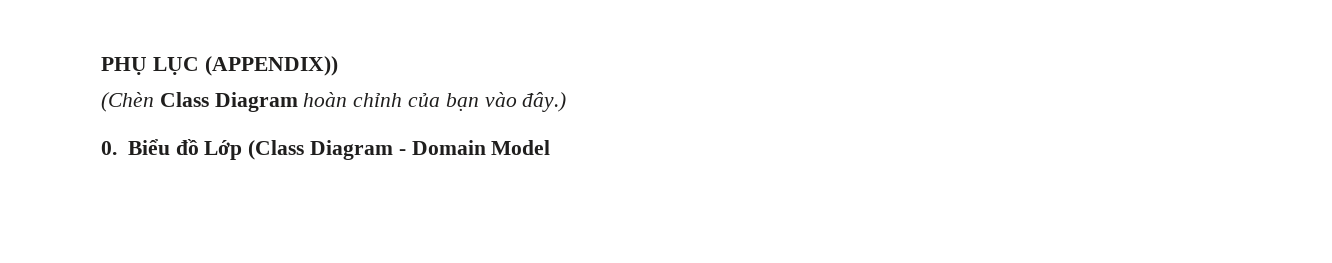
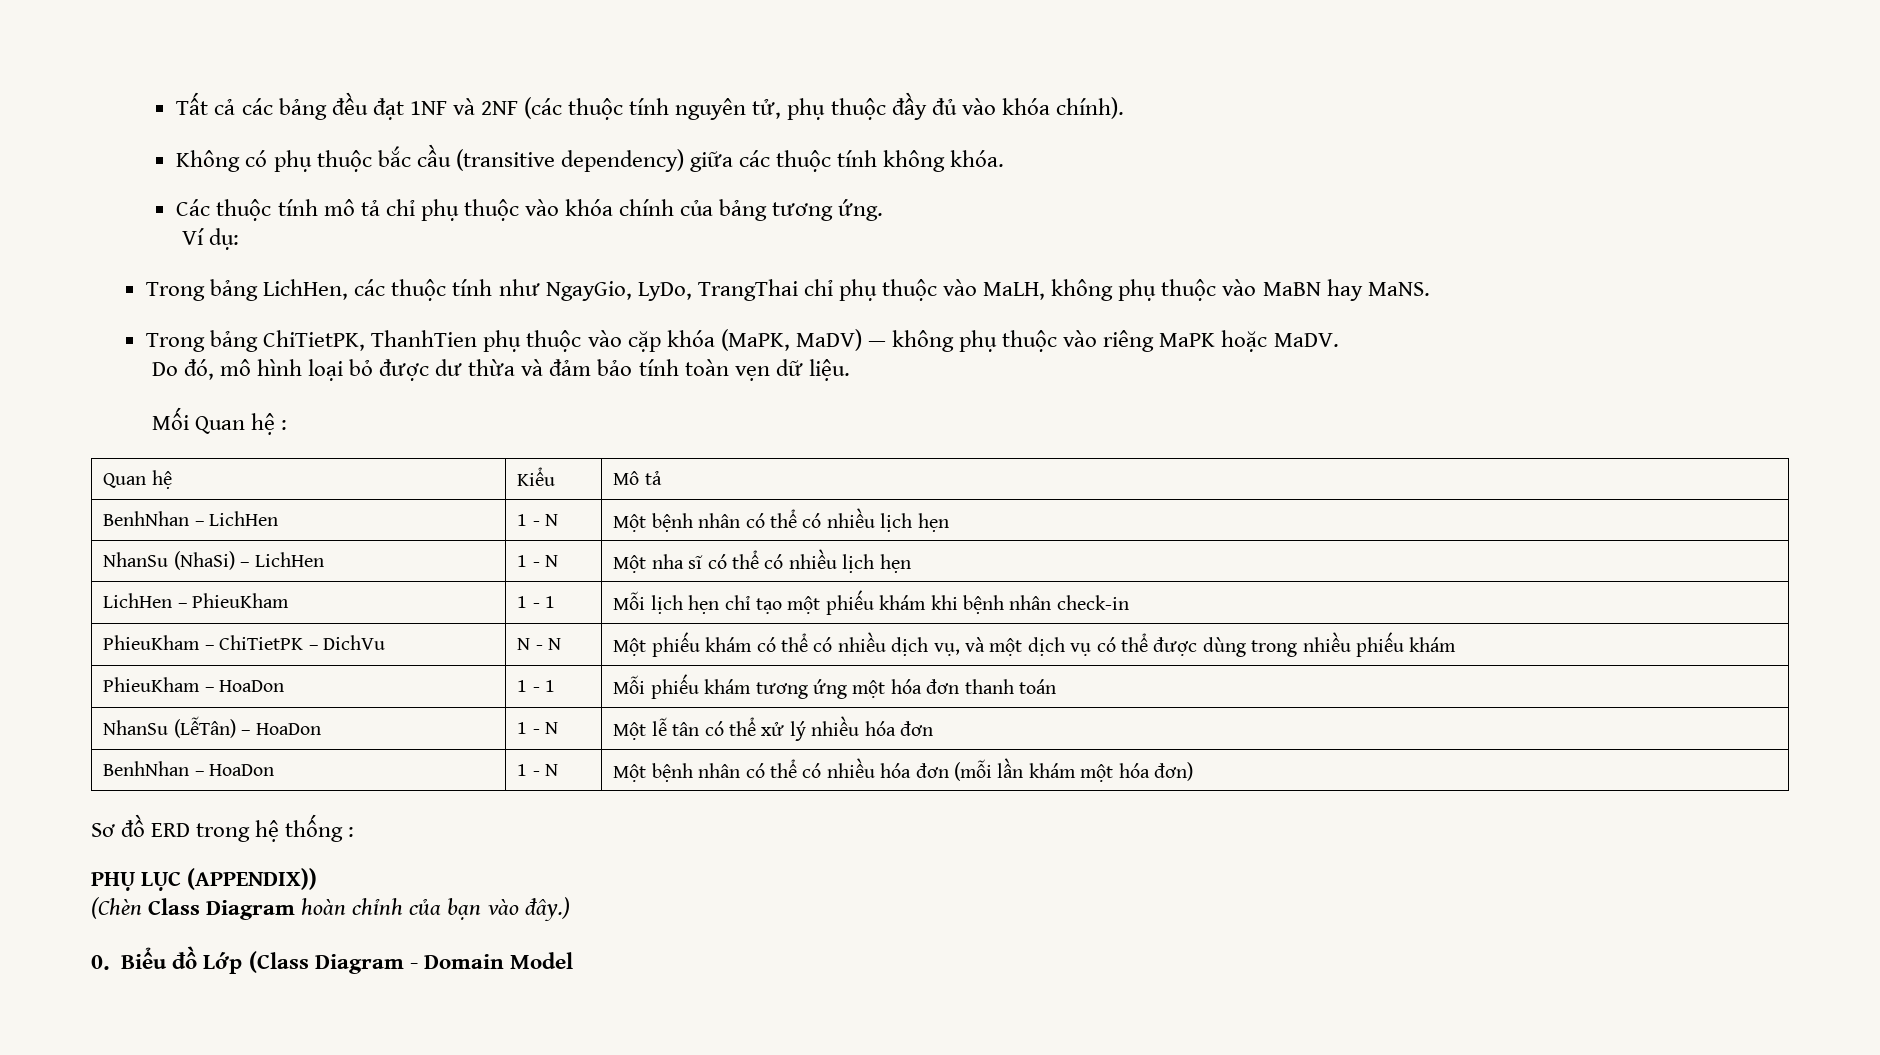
(101, 66) none -> [176,92,1124,120] [176,144,1005,172] [176,199,884,221] [181,228,240,250] [146,279,1430,301] [146,329,1339,352] [151,359,850,381] [151,407,287,435] [103,470,172,489] [517,467,556,486] [613,471,662,485] [103,511,279,526] [517,514,559,526] [613,508,949,532] [103,551,324,570] [517,555,559,567] [613,549,911,573] [103,593,290,608] [517,596,556,608] [613,590,1129,615] [103,635,386,650] [517,638,562,650] [613,632,1457,657] [103,677,285,692] [517,680,556,692] [613,674,1057,699] [103,716,321,738] [517,722,559,734] [613,716,934,741] [103,761,275,776] [517,764,559,776] [613,758,1194,782] [91,814,355,842] Tất cả các bảng đều đạt 1NF và 2NF (các thuộc tính nguyên tử, phụ thuộc đầy đủ vào khóa chính). // Không có phụ thuộc bắc cầu (transitive dependency) giữa các thuộc tính không khóa. // Các thuộc tính mô tả chỉ phụ thuộc vào khóa chính của bảng tương ứng. // Ví dụ: // Trong bảng LichHen, các thuộc tính như NgayGio, LyDo, TrangThai chỉ phụ thuộc vào MaLH, không phụ thuộc vào MaBN hay MaNS. // Trong bảng ChiTietPK, ThanhTien phụ thuộc vào cặp khóa (MaPK, MaDV) — không phụ thuộc vào riêng MaPK hoặc MaDV. // Do đó, mô hình loại bỏ được dư thừa và đảm bảo tính toàn vẹn dữ liệu. // Mối Quan hệ : // Quan hệ | Kiểu | Mô tả // BenhNhan – LichHen | 1 - N | Một bệnh nhân có thể có nhiều lịch hẹn // NhanSu (NhaSi) – LichHen | 1 - N | Một nha sĩ có thể có nhiều lịch hẹn // LichHen – PhieuKham | 1 - 1 | Mỗi lịch hẹn chỉ tạo một phiếu khám khi bệnh nhân check-in // PhieuKham – ChiTietPK – DichVu | N - N | Một phiếu khám có thể có nhiều dịch vụ, và một dịch vụ có thể được dùng trong nhiều phiếu khám // PhieuKham – HoaDon | 1 - 1 | Mỗi phiếu khám tương ứng một hóa đơn thanh toán // NhanSu (LễTân) – HoaDon | 1 - N | Một lễ tân có thể xử lý nhiều hóa đơn // BenhNhan – HoaDon | 1 - N | Một bệnh nhân có thể có nhiều hóa đơn (mỗi lần khám một hóa đơn) // Sơ đồ ERD trong hệ thống : //

